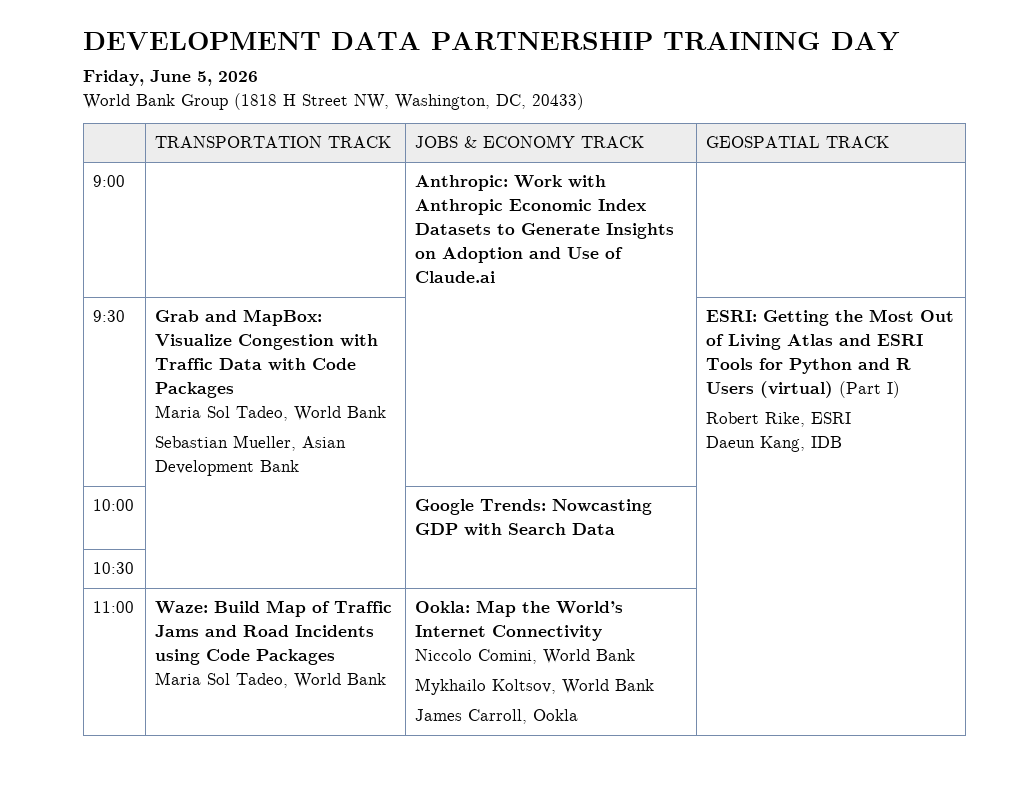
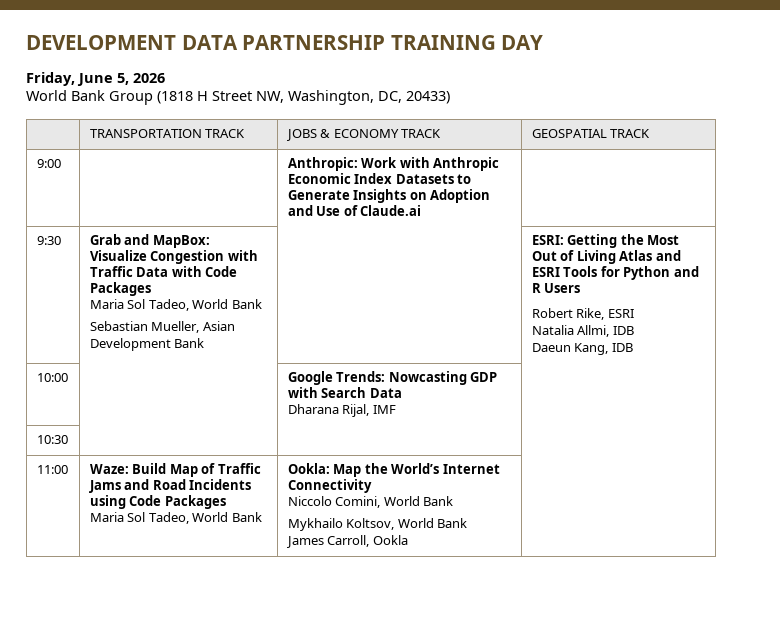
[760,381,901,398] (virtual) (Part I) -> (581, 288) none
(852, 418) none -> [531,325,634,337] // Natalia Allmi, IDB
(616, 529) none -> [287,404,396,417] // Dharana Rijal, IMF

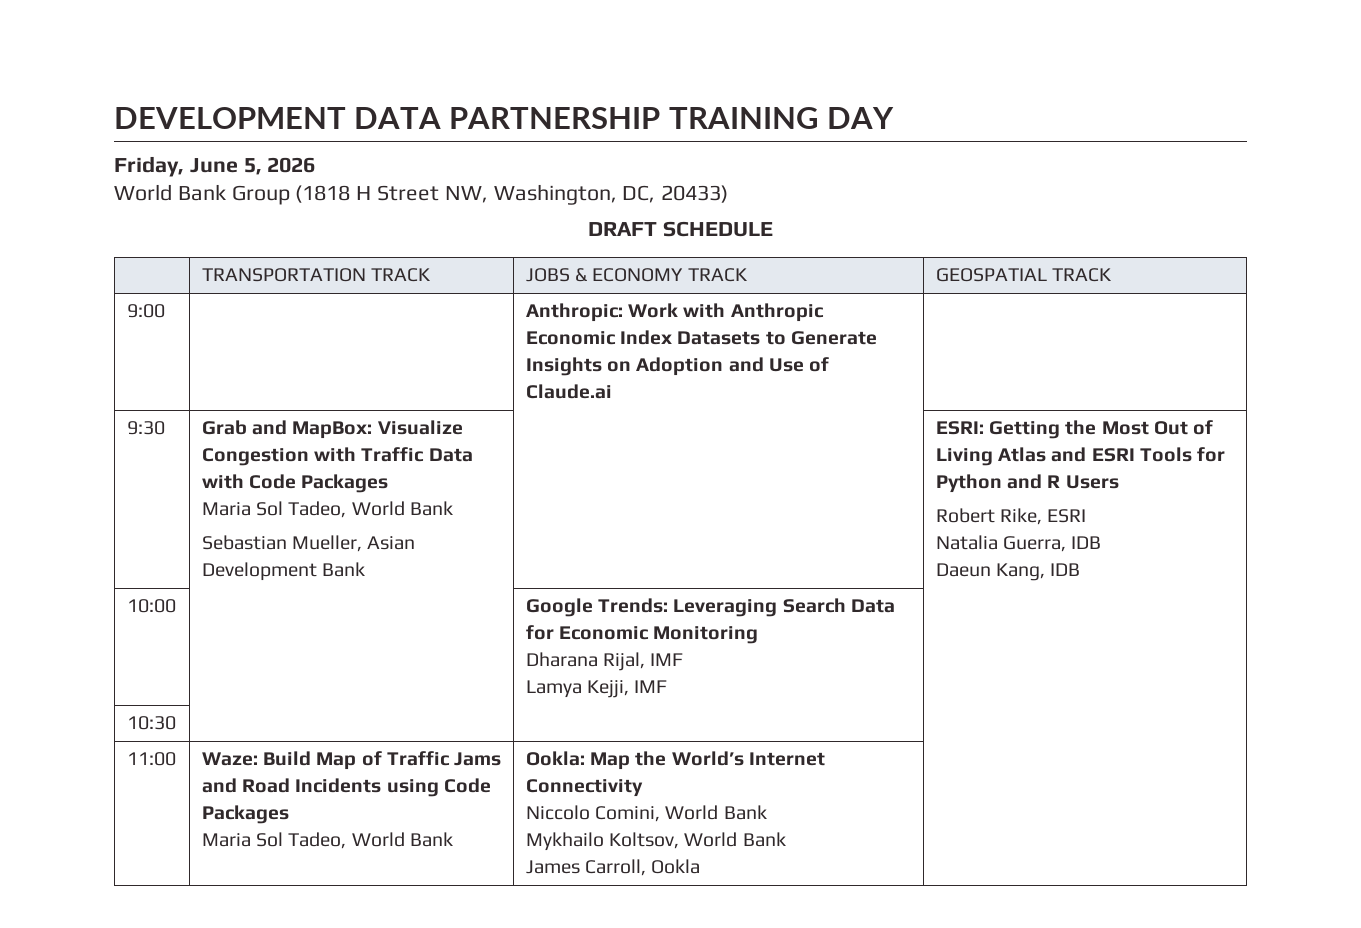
(450, 97) none -> [588,221,773,237] // DRAFT SCHEDULE
[577,325,610,337] Allmi, -> [1003,536,1067,552] Guerra,
[388,371,498,385] [287,387,318,398] Nowcasting GDP with -> [673,599,778,617] Leveraging
(402, 393) none -> [525,625,759,644] for Economic Monitoring
(396, 409) none -> [525,680,668,698] // Lamya Kejji, IMF

